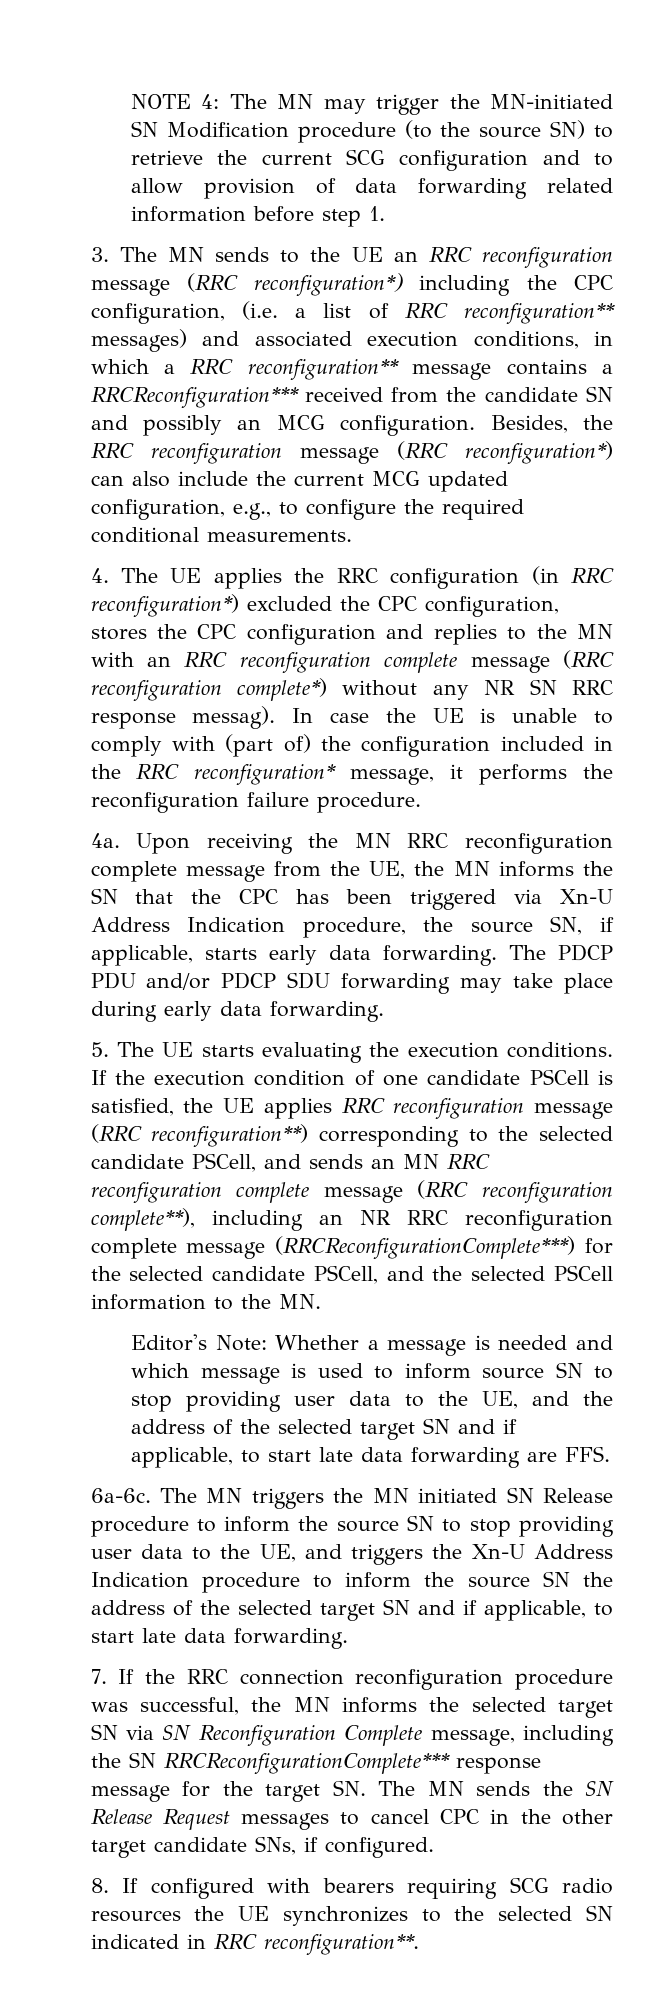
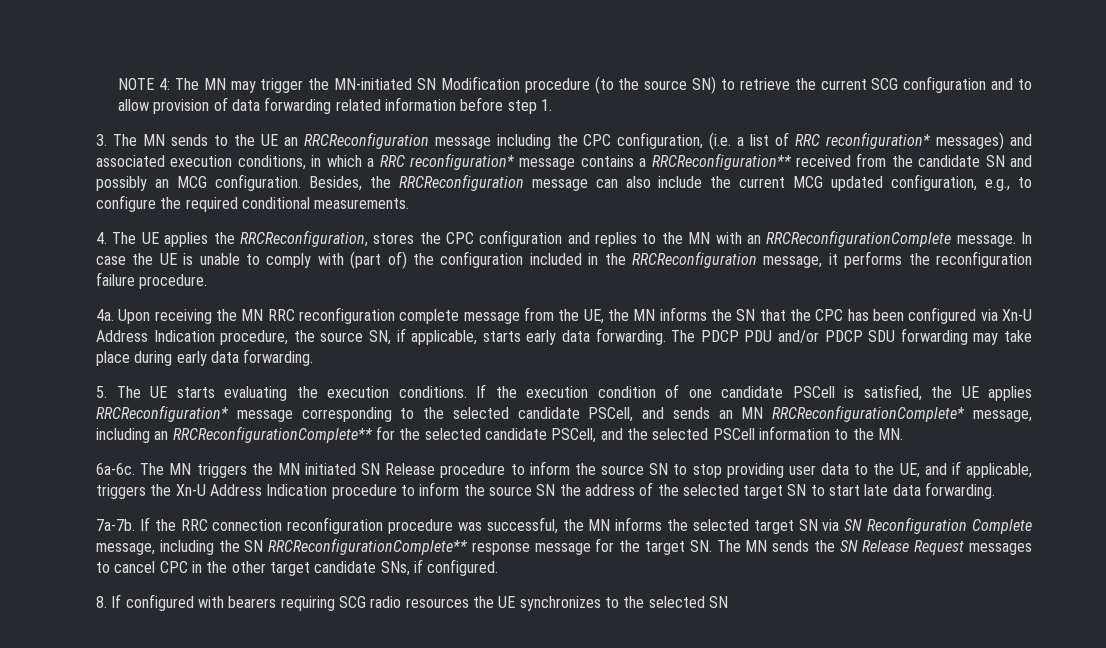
[428,247,613,268] [90,273,404,296] RRC reconfiguration message (RRC reconfiguration*) -> [303,132,491,149] RRCReconfiguration message
[463,303,615,324] reconfiguration** -> [826,132,932,149] reconfiguration*
[247,359,399,380] reconfiguration** -> [409,153,515,170] reconfiguration*
[90,387,299,408] RRCReconfiguration*** -> [651,153,792,170] RRCReconfiguration**
[90,441,613,464] RRC reconfiguration message (RRC reconfiguration*) -> [398,174,588,191] RRCReconfiguration message
[336,566,614,589] [90,594,559,617] RRC configuration (in RRC reconfiguration*) excluded the CPC configuration, -> [239,230,368,247] RRCReconfiguration,
[184,650,614,673] [90,678,613,701] [90,706,276,729] RRC reconfiguration complete message (RRC reconfiguration complete*) without any NR SN RRC response messag). -> [766,230,1016,247] RRCReconfigurationComplete message.
[136,764,337,785] RRC reconfiguration* -> [632,251,758,268] RRCReconfiguration
[410,889,497,910] triggered -> [908,307,977,324] configured
[341,1098,613,1119] [90,1124,309,1147] RRC reconfiguration message (RRC reconfiguration**) -> [96,405,293,422] RRCReconfiguration* message
[446,1154,490,1170] [90,1180,613,1203] [90,1208,613,1231] [90,1236,576,1259] RRC reconfiguration complete message (RRC reconfiguration complete**), including an NR RRC reconfiguration complete message (RRCReconfigurationComplete***) -> [772,405,1033,422] [96,426,373,443] RRCReconfigurationComplete* message, including an RRCReconfigurationComplete**
[131,1334,613,1356] [131,1362,613,1384] [131,1391,613,1412] [131,1418,518,1440] [131,1446,611,1468] // Editor's Note: Whether a message is needed and which message is used to inform source SN to stop providing user data to the UE, and the address of the selected target SN and if applicable, to start late data forwarding are FFS. -> (903, 434) none
(342, 1551) none -> [951,461,1033,478] if applicable,
[417,1600,586,1621] and if applicable, -> (807, 490) none
[90,1669,107,1684] 7. -> [96,519,136,531] 7a-7b.
[163,1753,450,1774] RRCReconfigurationComplete*** -> [268,538,469,555] RRCReconfigurationComplete**
[90,1934,419,1955] indicated in RRC reconfiguration**. -> (728, 602) none

